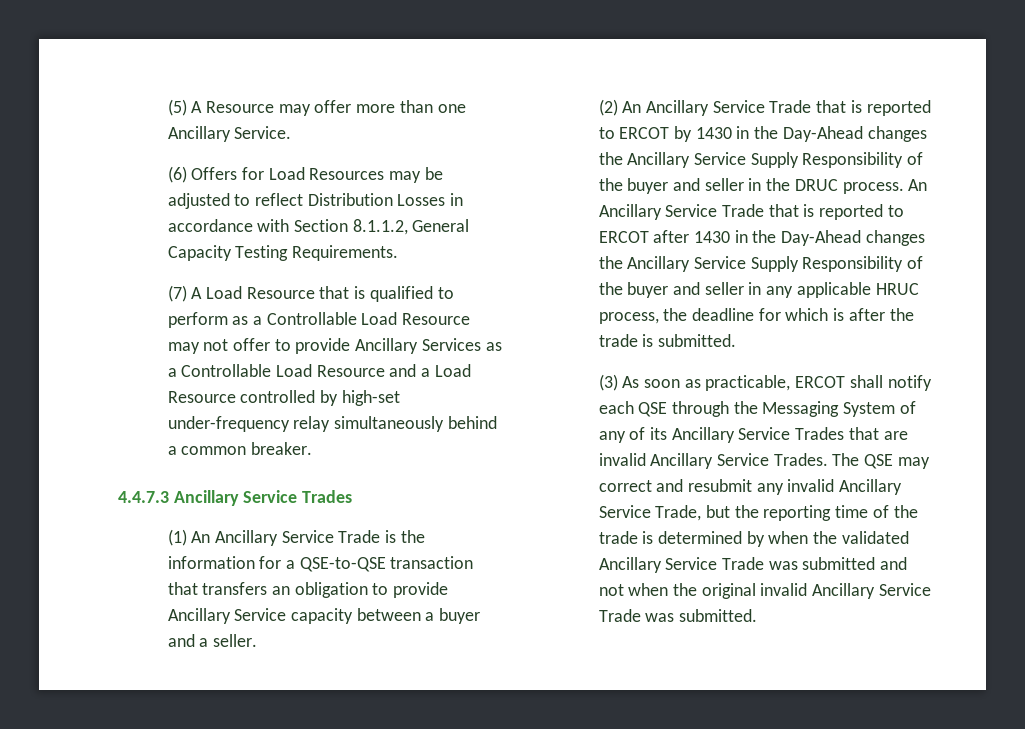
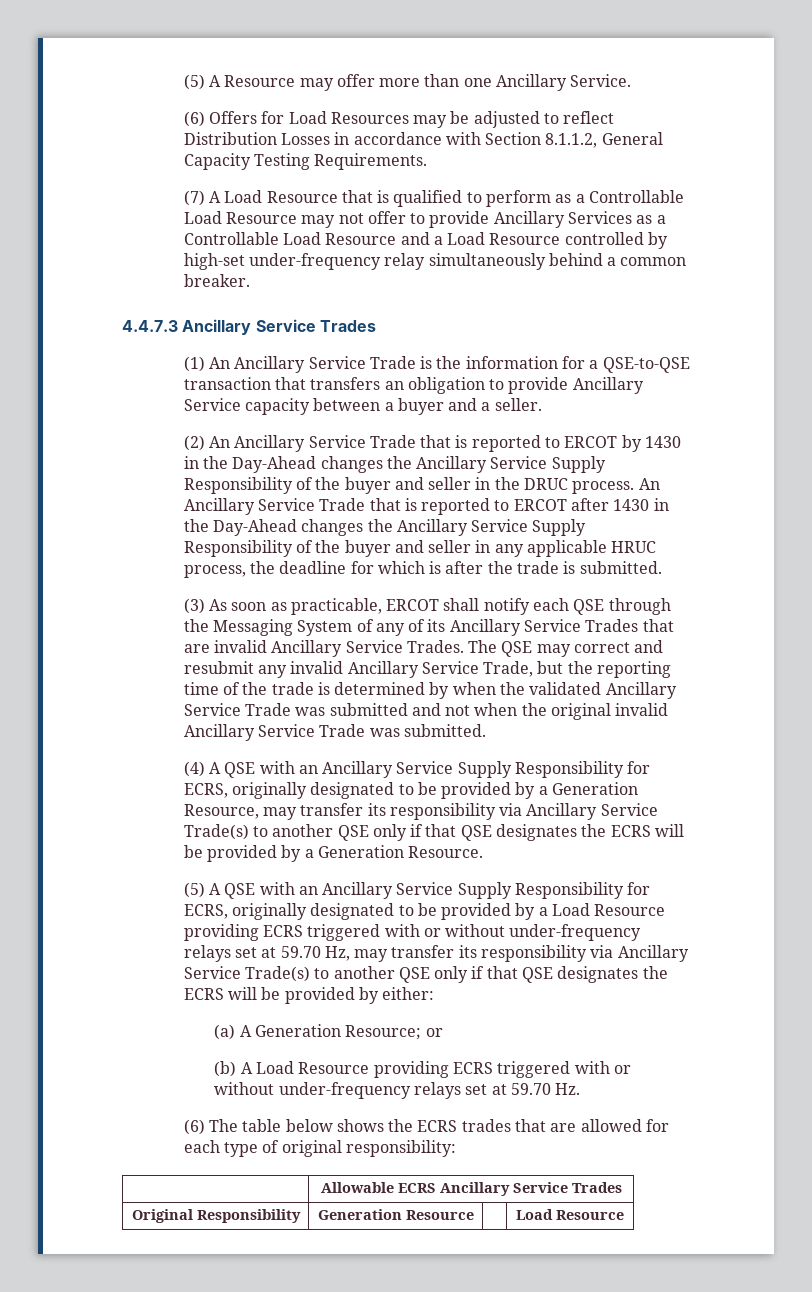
(758, 615) none -> [183,761,651,778] [183,782,639,799] [183,803,658,820] [183,824,685,841] [183,845,484,862] [183,882,651,899] [183,903,666,920] [183,924,642,941] [183,945,689,962] [183,966,668,983] [183,987,435,1004] [214,1024,443,1040] [214,1061,631,1078] [214,1082,581,1099] [183,1119,670,1135] [183,1140,456,1157] [320,1182,622,1196] [131,1209,301,1223] [317,1209,474,1220] [516,1209,624,1220] // (4) A QSE with an Ancillary Service Supply Responsibility for ECRS, originally designated to be provided by a Generation Resource, may transfer its responsibility via Ancillary Service Trade(s) to another QSE only if that QSE designates the ECRS will be provided by a Generation Resource. // (5) A QSE with an Ancillary Service Supply Responsibility for ECRS, originally designated to be provided by a Load Resource providing ECRS triggered with or without under-frequency relays set at 59.70 Hz, may transfer its responsibility via Ancillary Service Trade(s) to another QSE only if that QSE designates the ECRS will be provided by either: // (a) A Generation Resource; or // (b) A Load Resource providing ECRS triggered with or without under-frequency relays set at 59.70 Hz. // (6) The table below shows the ECRS trades that are allowed for each type of original responsibility: // | Allowable ECRS Ancillary Service Trades // Original Responsibility | Generation Resource | | Load Resource

